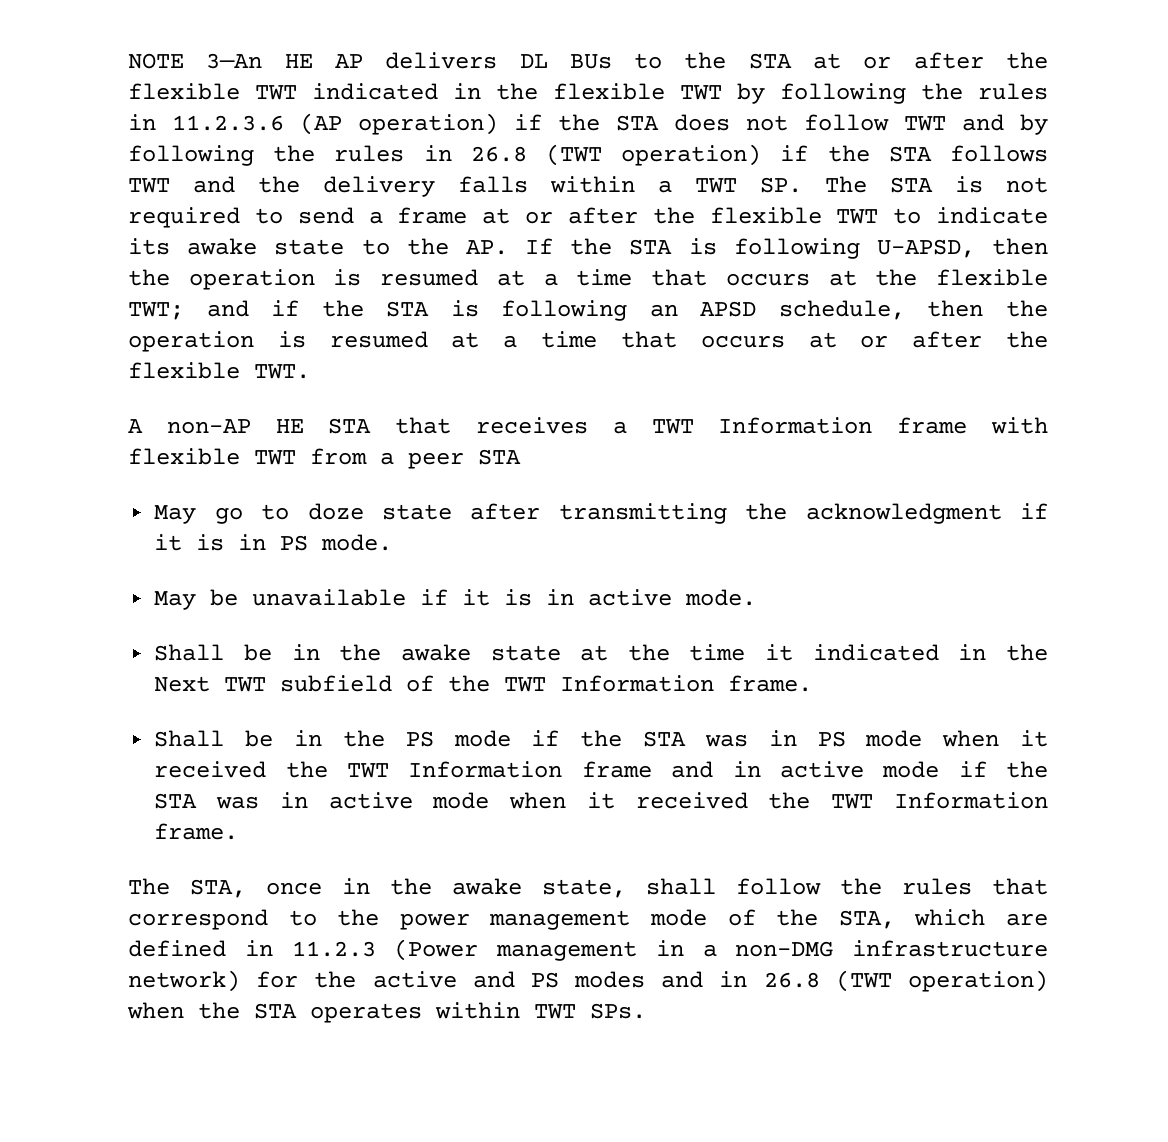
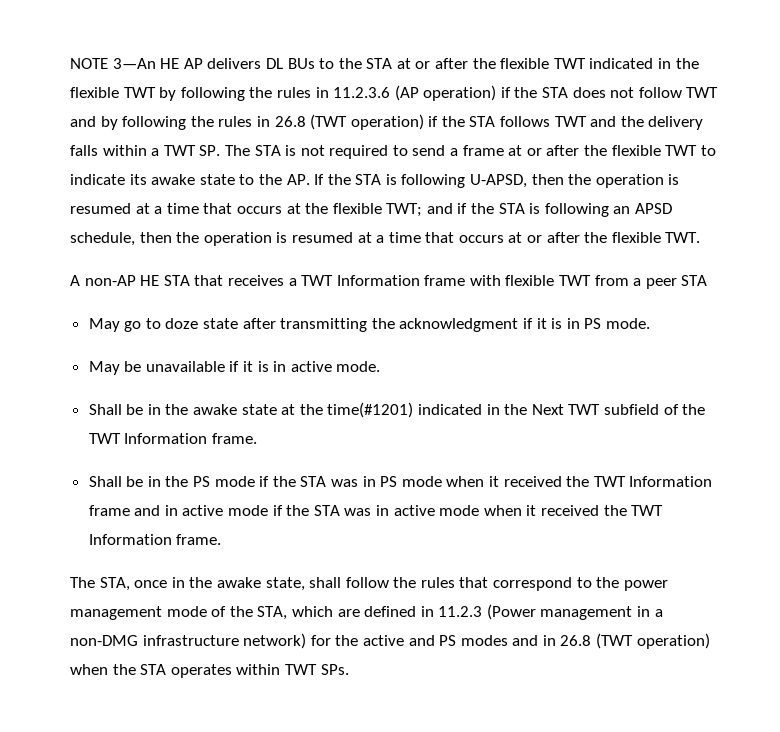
[689,644,794,661] time it -> [327,402,414,418] time(#1201)

